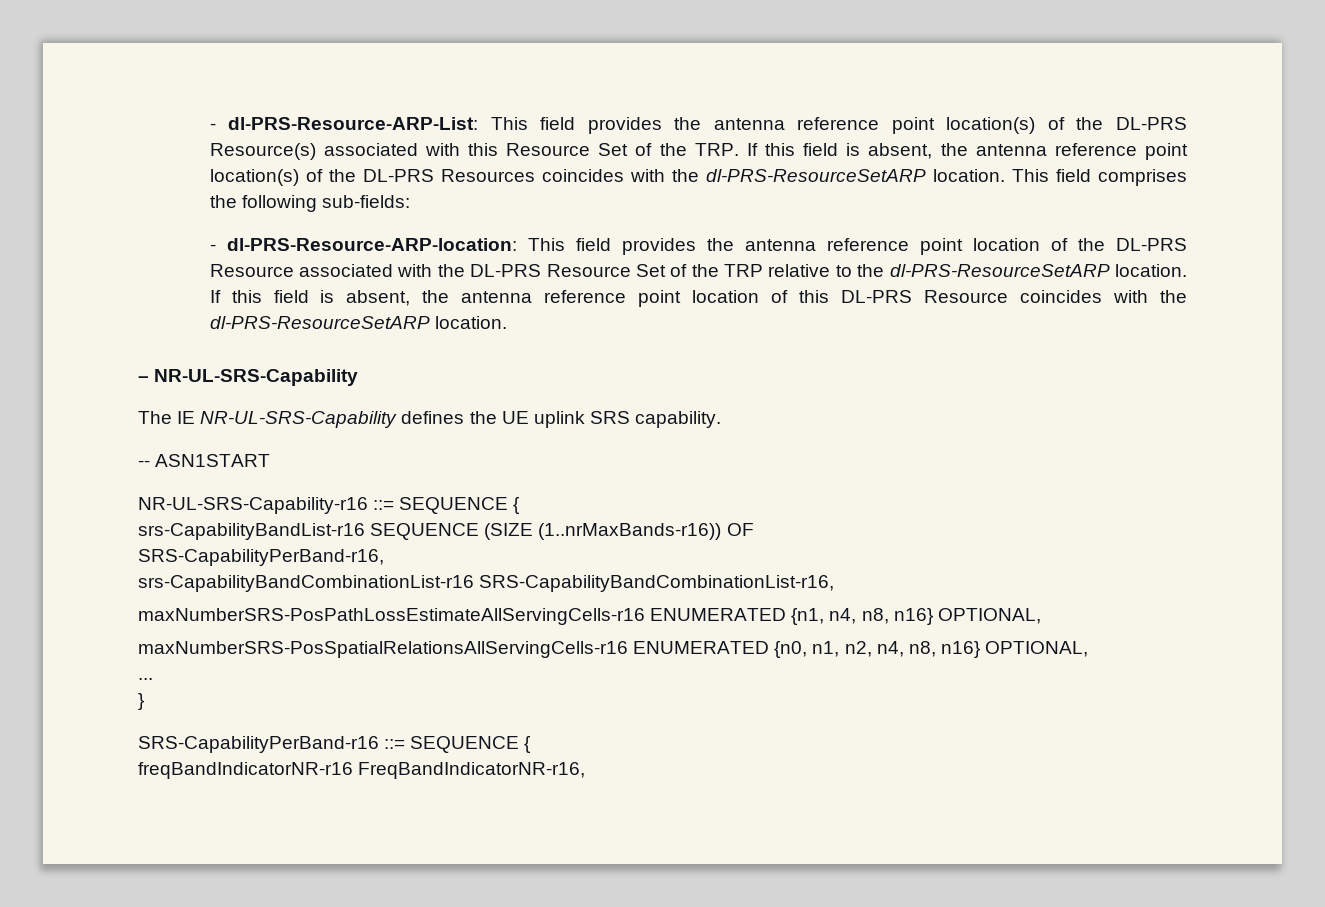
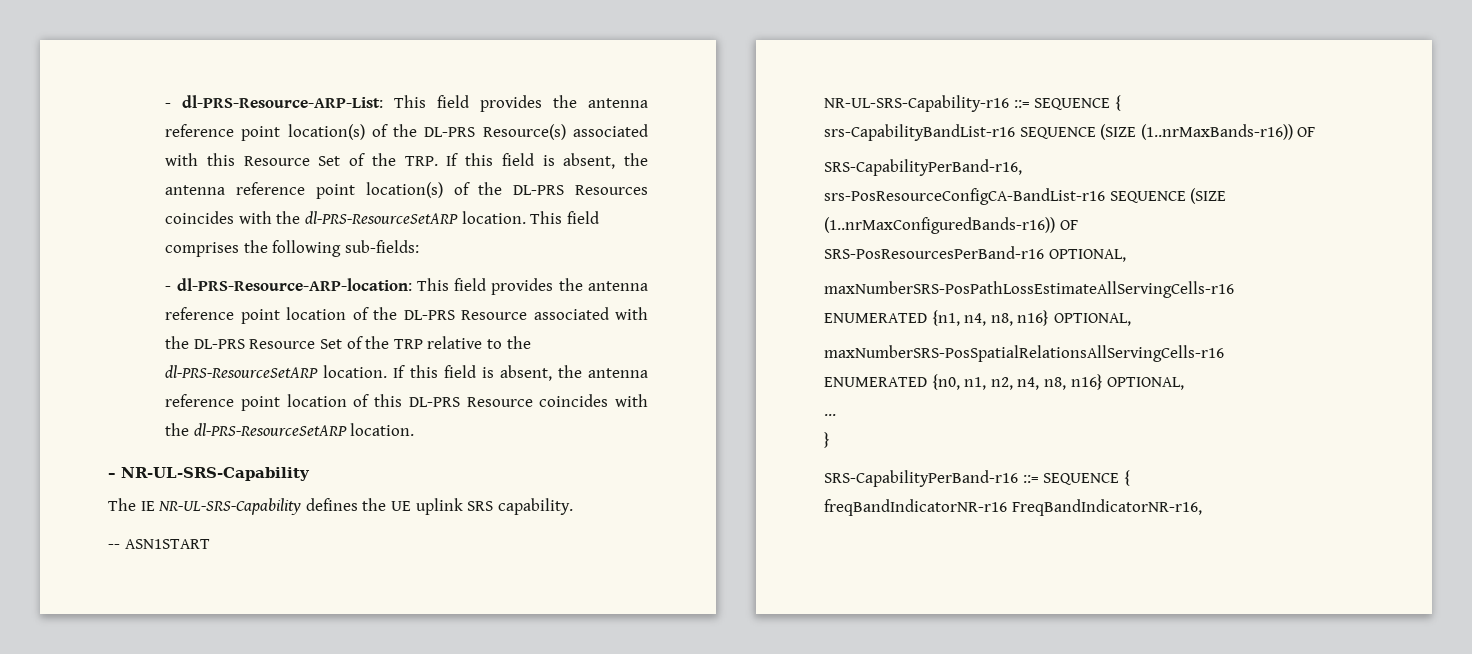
[138,575,835,592] srs-CapabilityBandCombinationList-r16 SRS-CapabilityBandCombinationList-r16, -> [824,188,1227,205] [824,217,1078,234] [824,246,1126,262] srs-PosResourceConfigCA-BandList-r16 SEQUENCE (SIZE (1..nrMaxConfiguredBands-r16)) OF // SRS-PosResourcesPerBand-r16 OPTIONAL,
(645, 616) none -> (1234, 289) //
(628, 649) none -> (1224, 353) //

